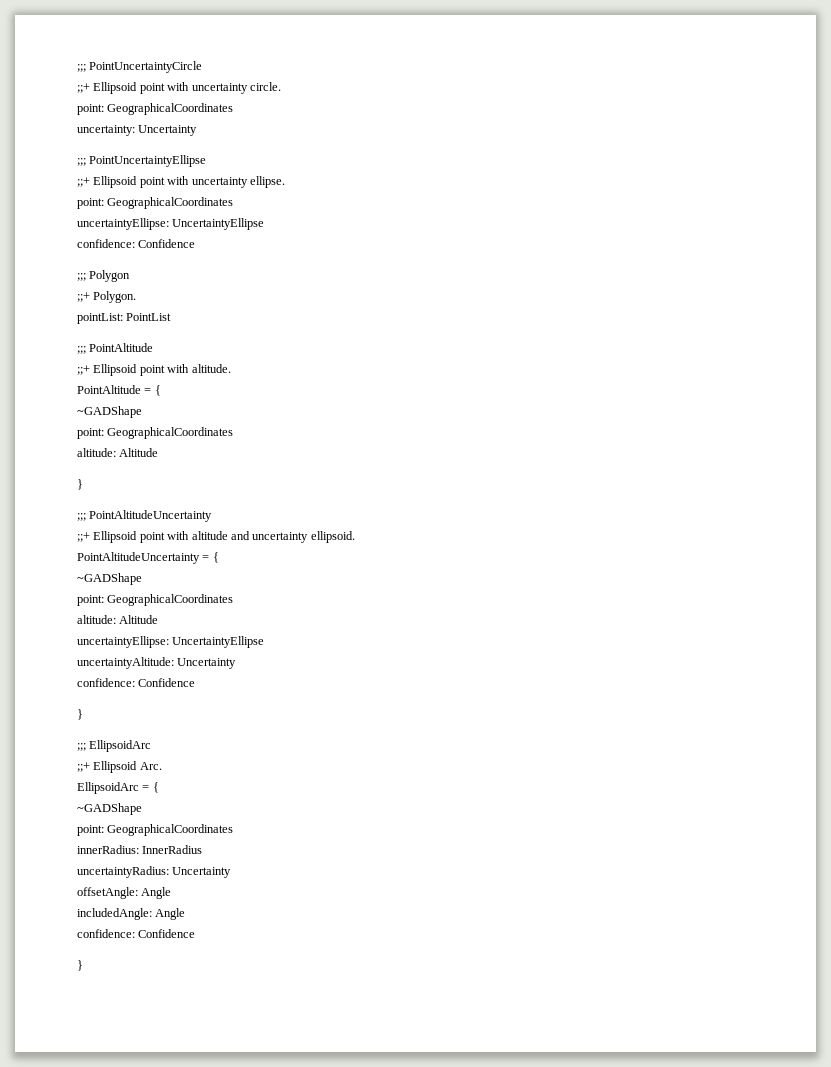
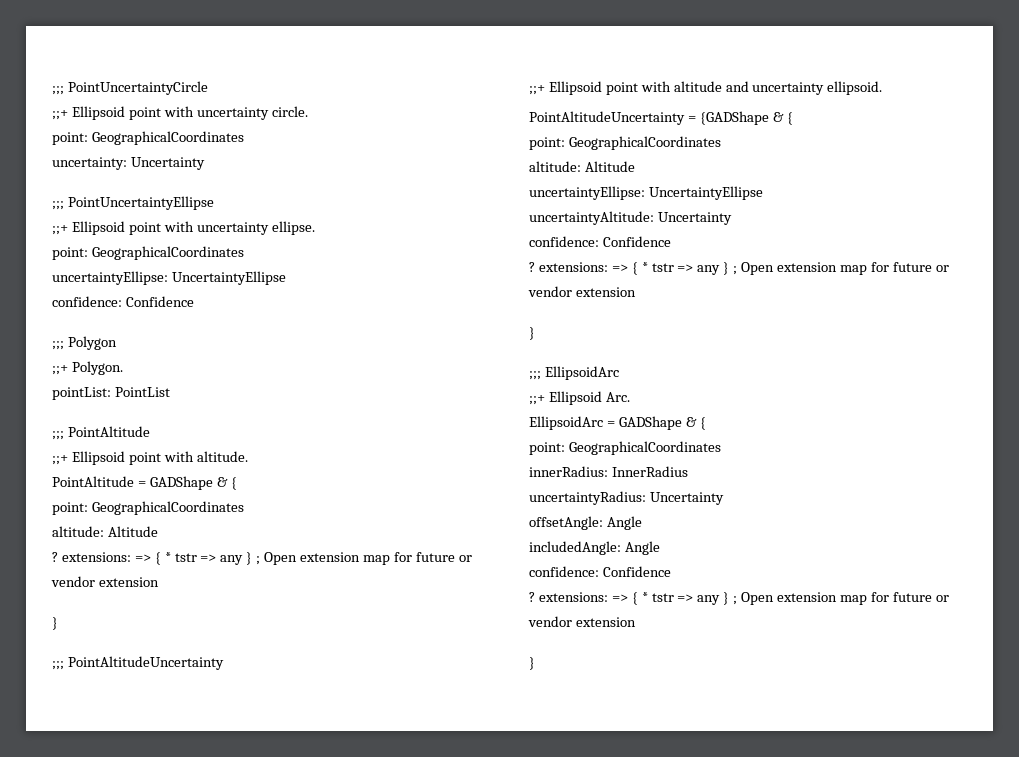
[154,385,161,396] [77,406,142,418] [77,427,234,439] [77,448,159,457] { // ~GADShape // point: GeographicalCoordinates // altitude: Altitude -> [149,476,237,490] [52,501,244,515] [52,526,158,537] [52,552,472,565] [51,576,159,587] GADShape & { // point: GeographicalCoordinates // altitude: Altitude // ? extensions: => { * tstr => any } ; Open extension map for future or vendor extension
[212,552,219,563] [77,573,142,585] { // ~GADShape -> [699,111,793,125] {GADShape & {
(196, 682) none -> [529,262,949,275] [528,286,636,297] // ? extensions: => { * tstr => any } ; Open extension map for future or vendor extension
[152,782,159,793] [77,803,142,815] { // ~GADShape -> [618,416,706,430] GADShape & {
(196, 933) none -> [529,592,949,605] [528,616,636,627] // ? extensions: => { * tstr => any } ; Open extension map for future or vendor extension

